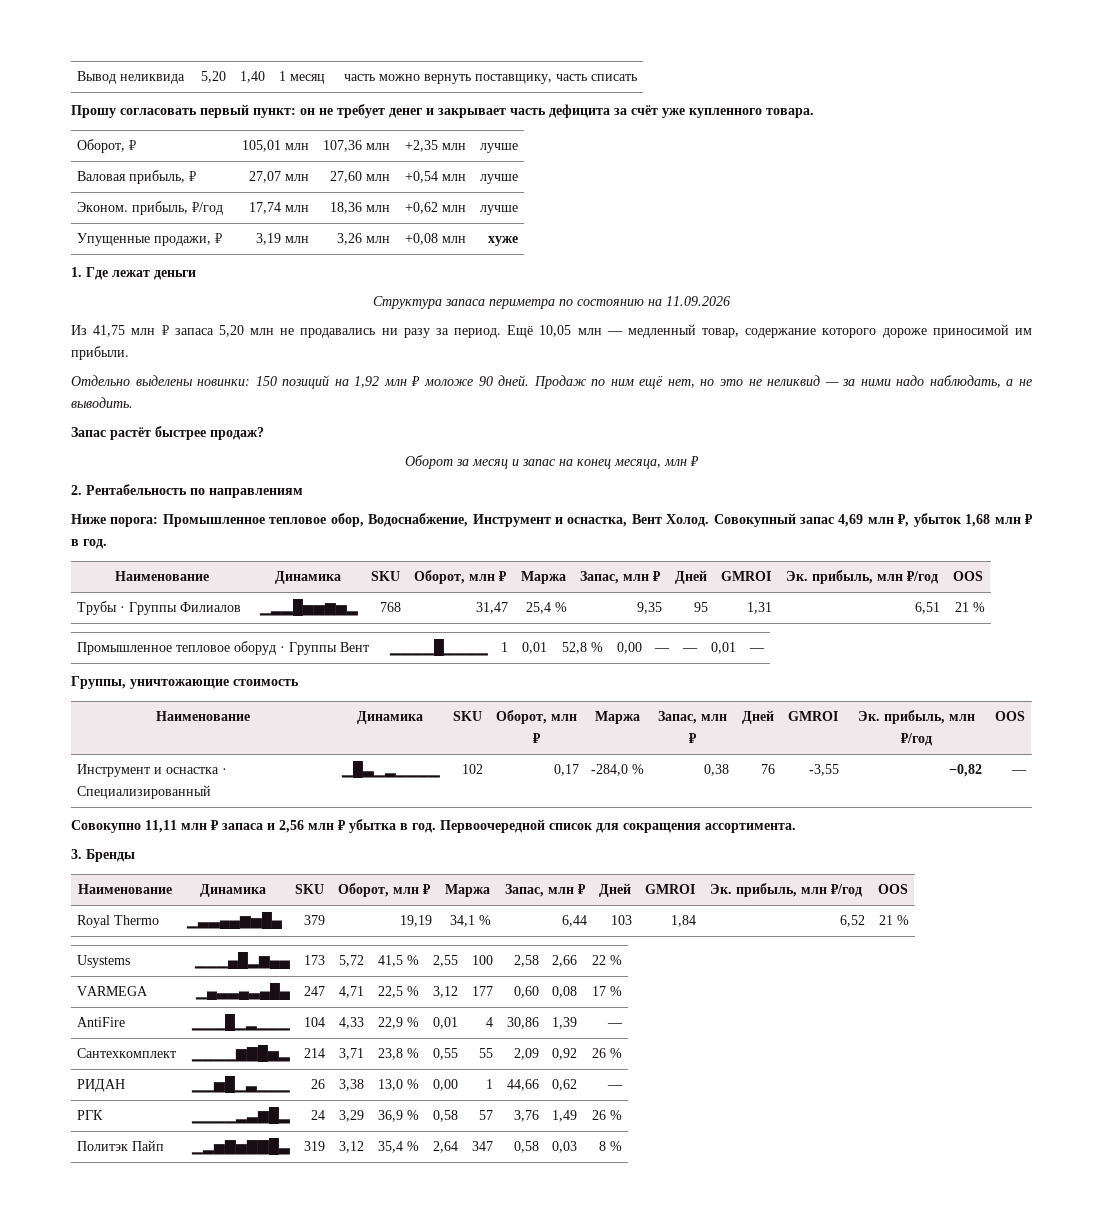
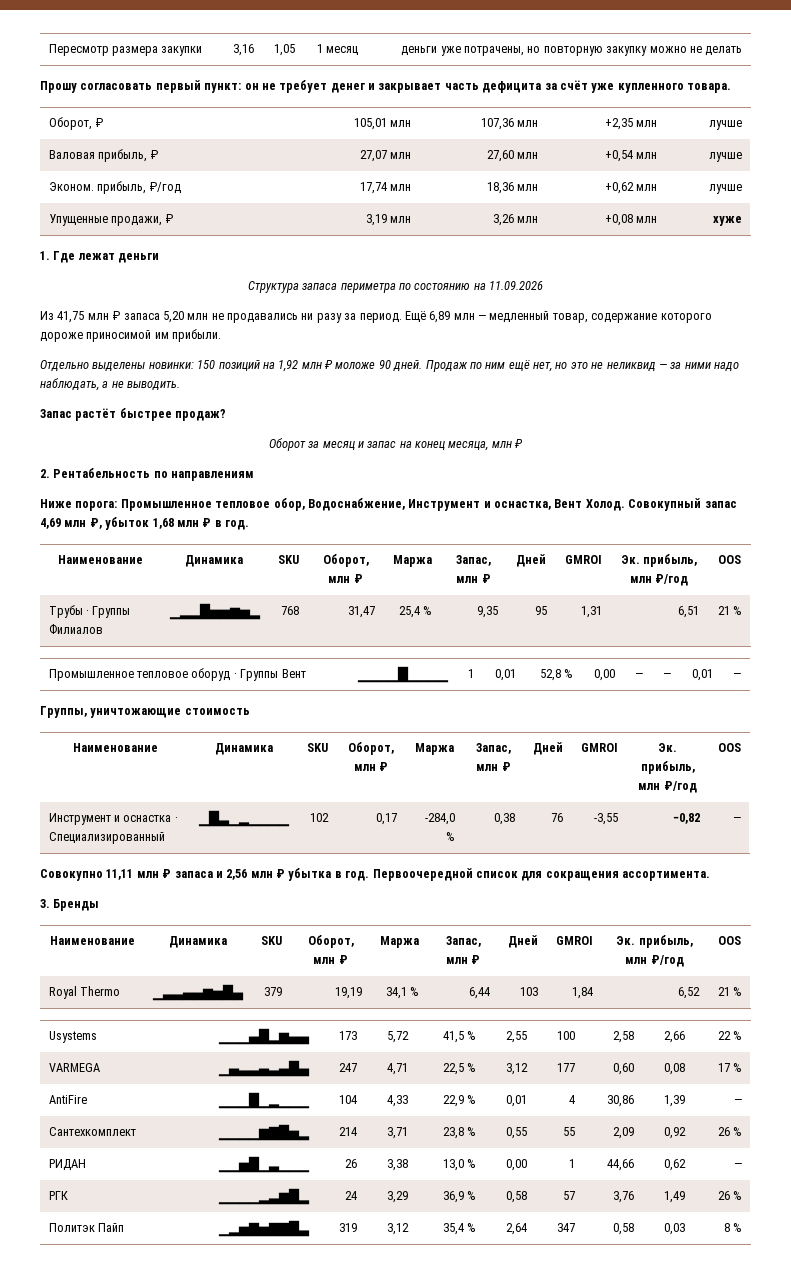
[77,71,186,84] [200,71,226,83] [239,71,265,83] [278,71,325,84] [343,74,637,84] Вывод неликвида | 5,20 | 1,40 | 1 месяц | часть можно вернуть поставщику, часть списать -> [48,44,203,56] [233,44,255,56] [274,44,296,56] [316,44,359,56] [401,46,743,56] Пересмотр размера закупки | 3,16 | 1,05 | 1 месяц | деньги уже потрачены, но повторную закупку можно не делать
[539,325,572,337] 10,05 -> [429,311,451,323] 6,89

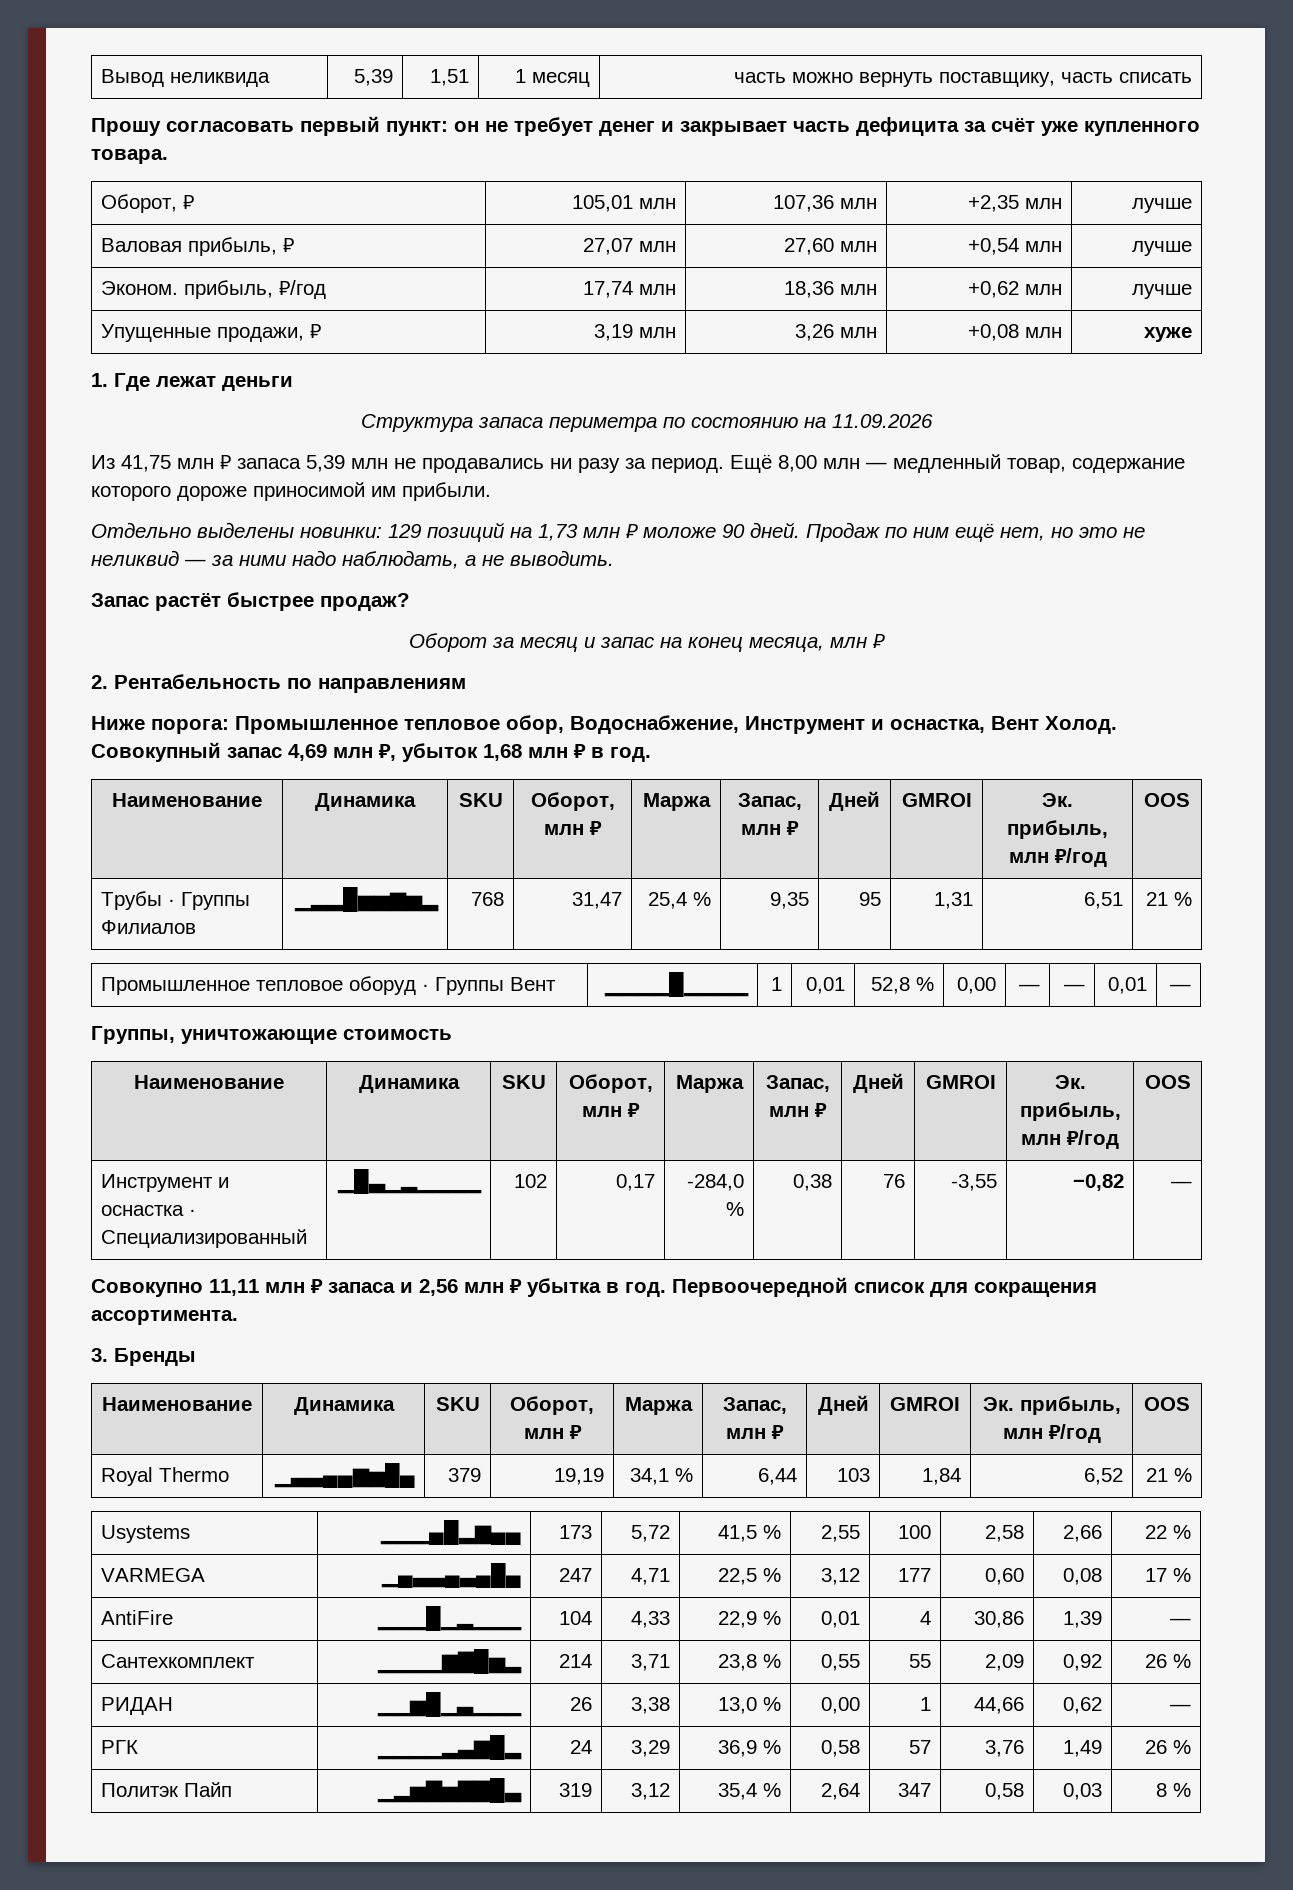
[48,44,203,56] [233,44,255,56] [274,44,296,56] [316,44,359,56] [401,46,743,56] Пересмотр размера закупки | 3,16 | 1,05 | 1 месяц | деньги уже потрачены, но повторную закупку можно не делать -> [101,69,271,87] [353,69,393,86] [429,69,469,86] [514,69,590,87] [733,72,1192,87] Вывод неликвида | 5,39 | 1,51 | 1 месяц | часть можно вернуть поставщику, часть списать
[162,311,184,323] 5,20 -> [306,455,345,472] 5,39
[429,311,451,323] 6,89 -> [778,455,817,472] 8,00
[197,360,216,369] 150 -> [388,524,421,538] 129
[278,360,299,372] 1,92 -> [538,524,578,541] 1,73

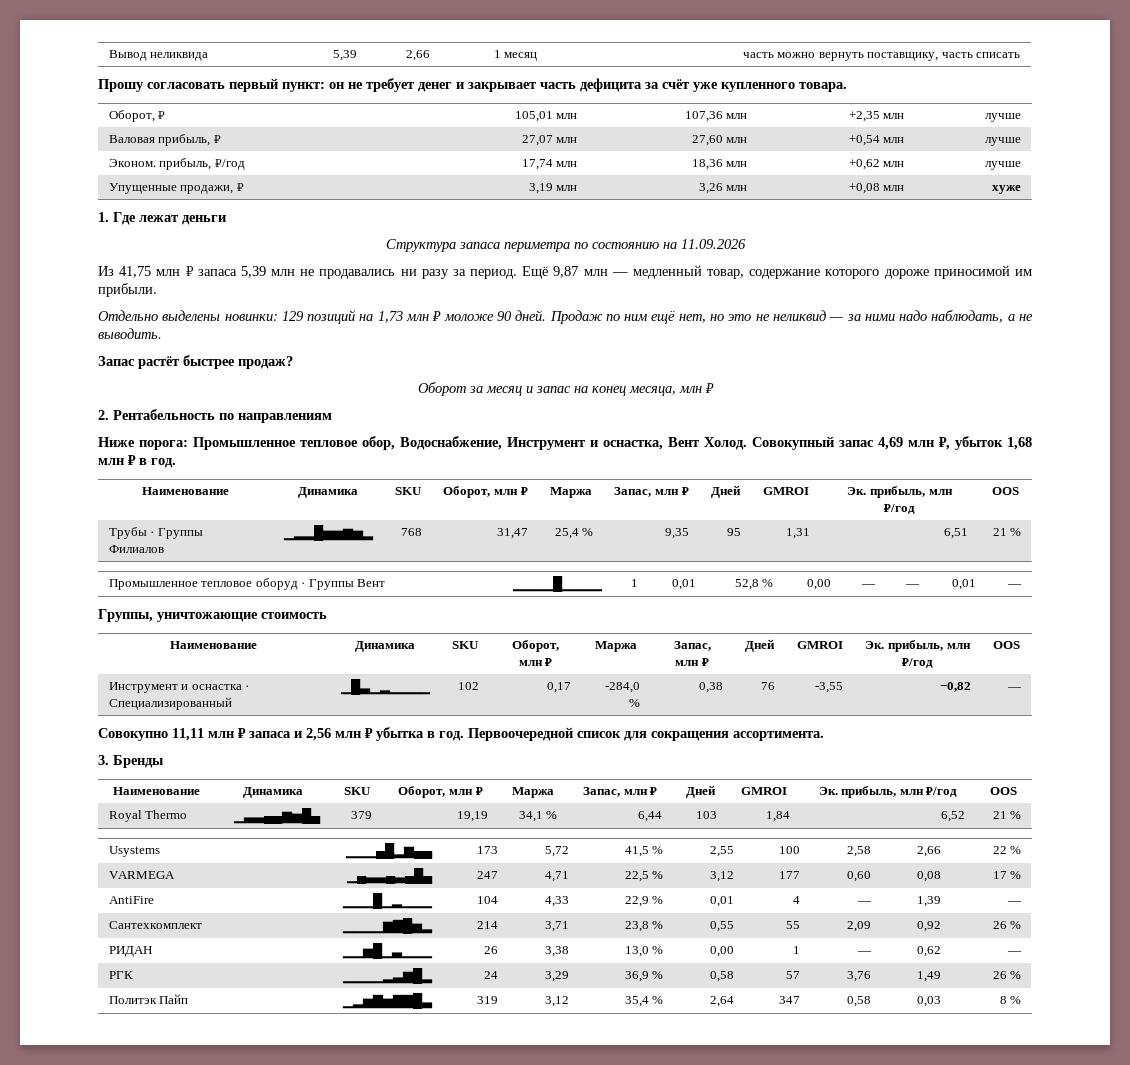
[429,69,469,86] 1,51 -> [406,50,431,61] 2,66
[778,455,817,472] 8,00 -> [553,266,579,278] 9,87
[973,1611,1024,1628] 30,86 -> [857,901,873,904] —
[973,1697,1024,1714] 44,66 -> [857,951,873,954] —

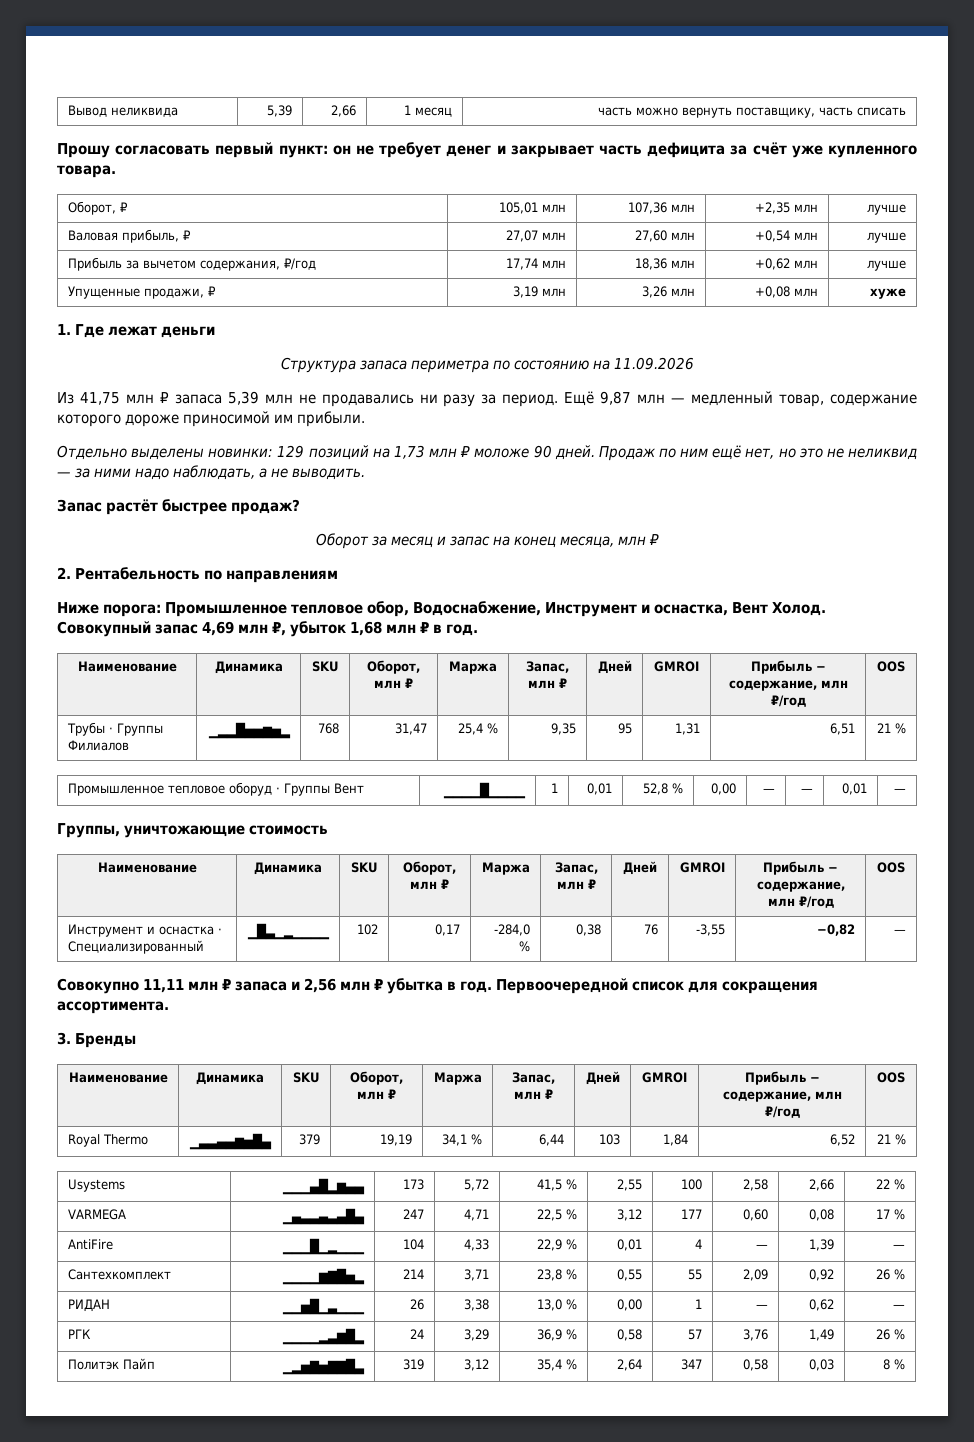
[108,158,212,170] Эконом. прибыль, -> [67,257,280,271] Прибыль за вычетом содержания,
[847,486,925,498] Эк. прибыль, -> [750,660,826,674] [728,680,817,691] Прибыль − содержание,
[865,640,943,652] Эк. прибыль, -> [763,861,838,875] [756,881,845,892] Прибыль − содержание,
[818,786,897,798] Эк. прибыль, -> [744,1071,820,1085] [722,1091,811,1102] Прибыль − содержание,

